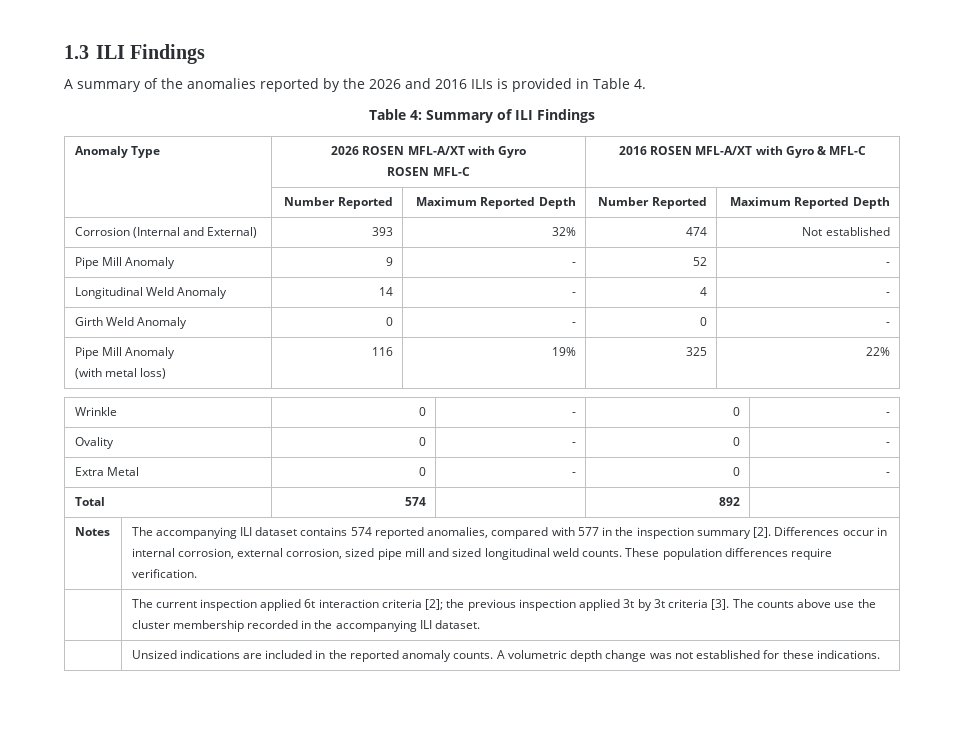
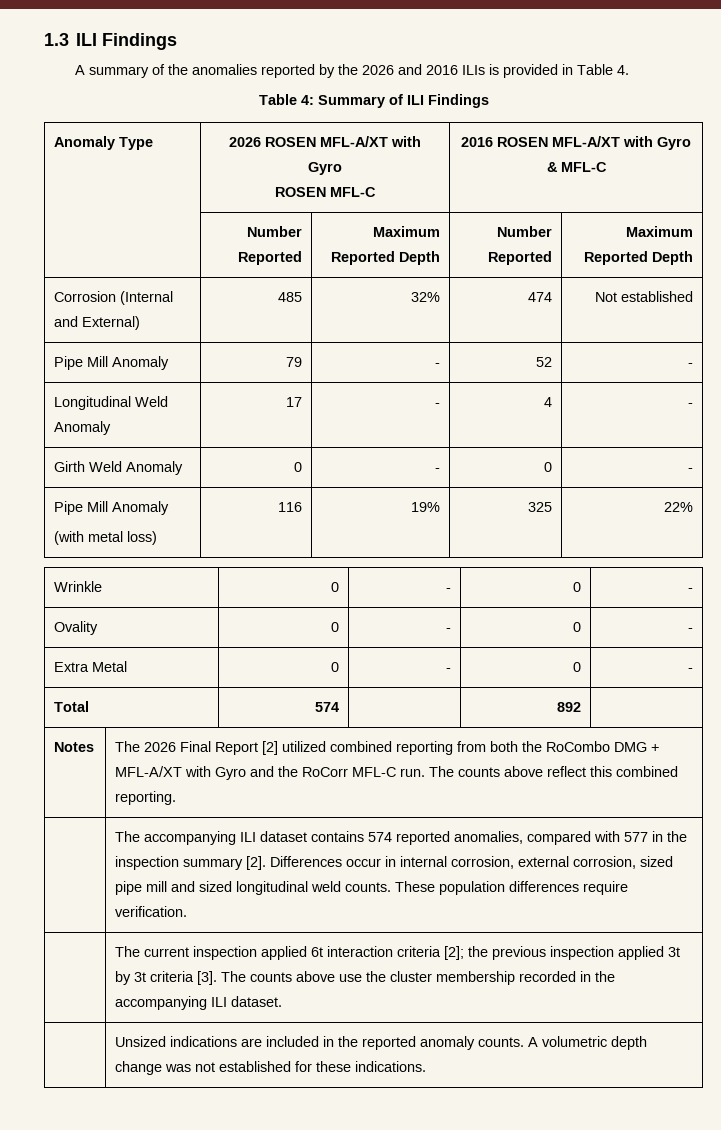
[371,227,393,236] 393 -> [277,292,302,302] 485
[385,257,393,266] 9 -> [285,357,302,367] 79
[378,287,393,296] 14 -> [285,397,302,407] 17
(110, 531) none -> [115,741,660,755] [115,766,679,780] [115,791,177,805] | The 2026 Final Report [2] utilized combined reporting from both the RoCombo DMG + MFL-A/XT with Gyro and the RoCorr MFL-C run. The counts above reflect this combined reporting. //

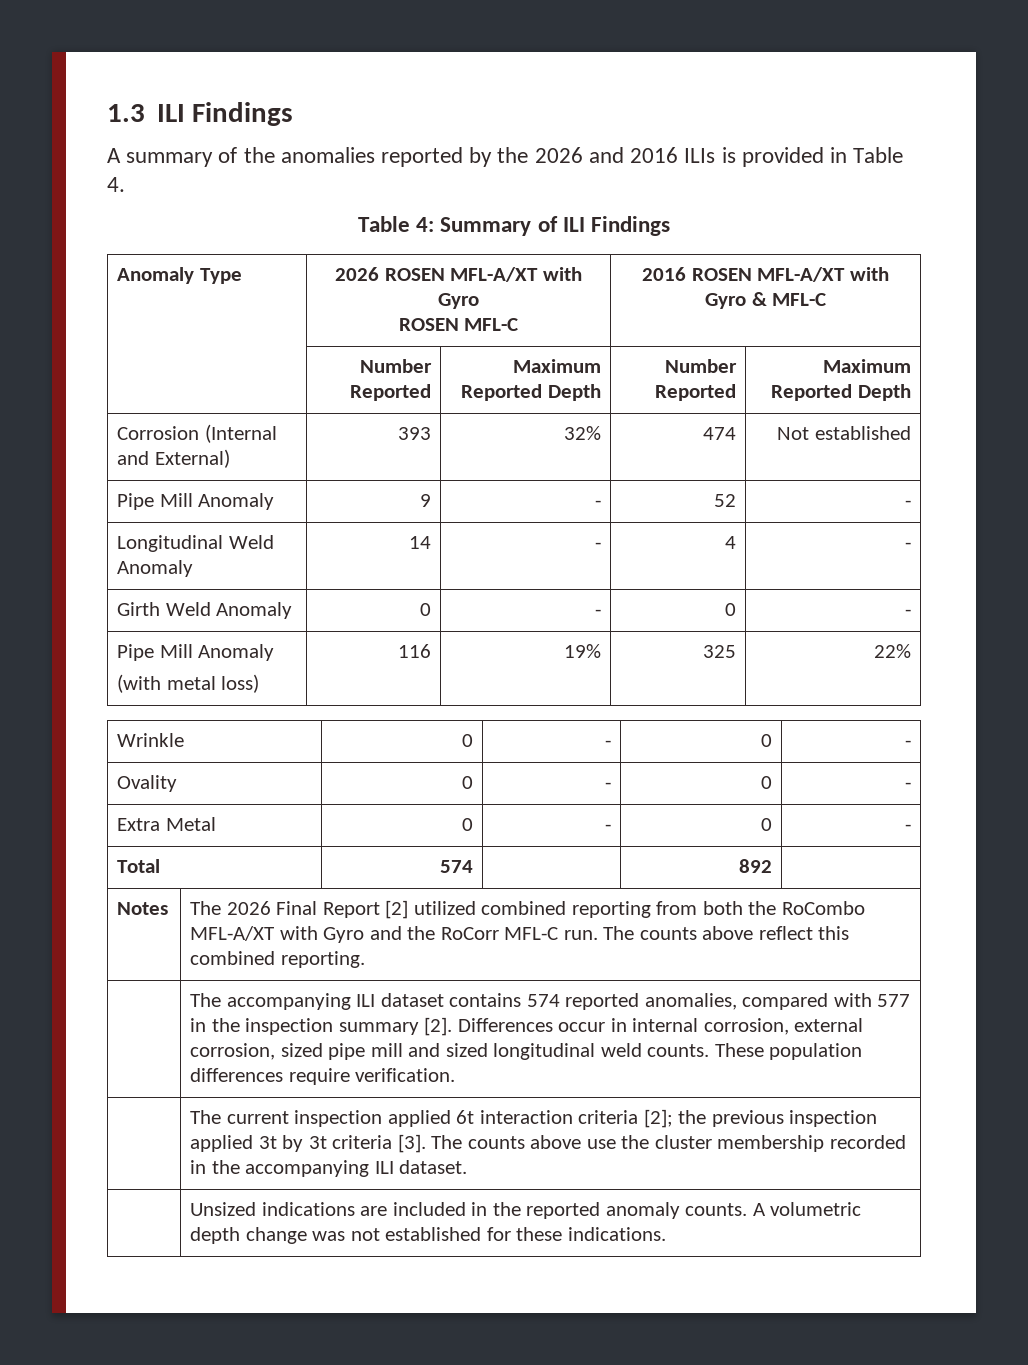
[277,292,302,302] 485 -> [397,427,431,440] 393
[285,357,302,367] 79 -> [419,494,431,507] 9
[285,397,302,407] 17 -> [408,536,431,549] 14
[614,742,660,752] DMG + -> (865, 908) none

